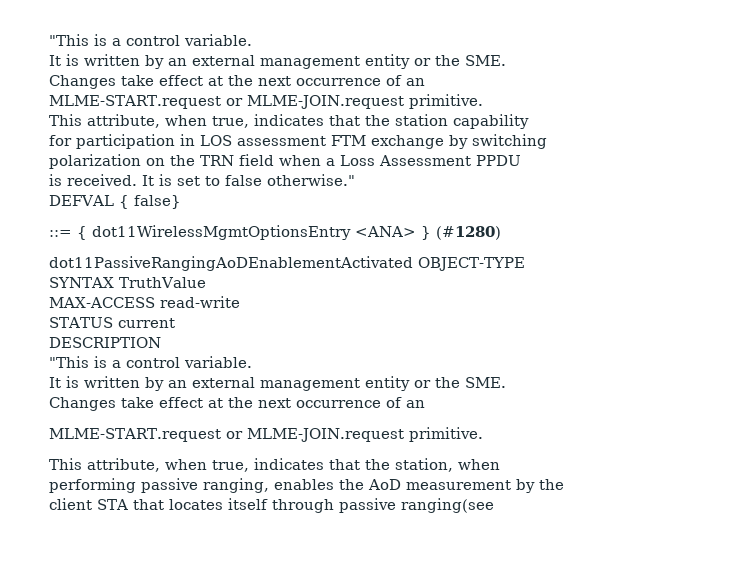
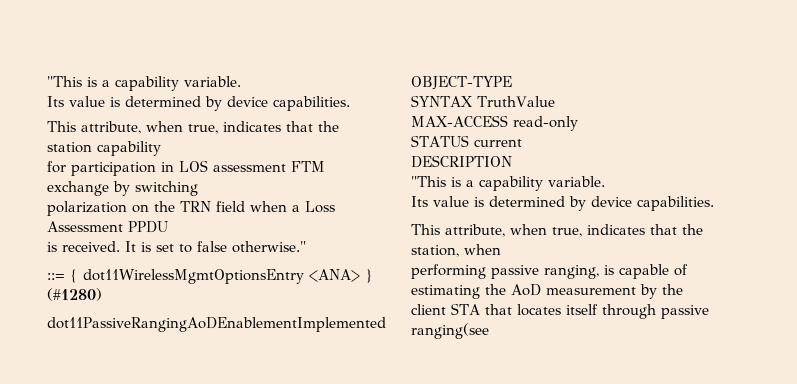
[49,34,252,46] [49,54,506,69] [49,75,425,89] [49,94,483,109] "This is a control variable. // It is written by an external management entity or the SME. // Changes take effect at the next occurrence of an // MLME-START.request or MLME-JOIN.request primitive. -> [47,76,241,91] [47,96,350,111] "This is a capability variable. // Its value is determined by device capabilities.
[49,195,181,209] // DEFVAL { false} -> (306, 247) none
[49,256,413,271] dot11PassiveRangingAoDEnablementActivated -> [47,317,386,332] dot11PassiveRangingAoDEnablementImplemented
[160,296,240,308] read-write -> [513,116,578,131] read-only
[126,356,252,368] [49,376,506,391] [49,397,425,411] [49,427,483,442] control variable. // It is written by an external management entity or the SME. // Changes take effect at the next occurrence of an // MLME-START.request or MLME-JOIN.request primitive. -> [479,176,605,191] [411,196,714,211] capability variable. // Its value is determined by device capabilities.
[274,479,334,490] enables -> [604,264,688,279] [411,285,480,299] is capable of estimating

